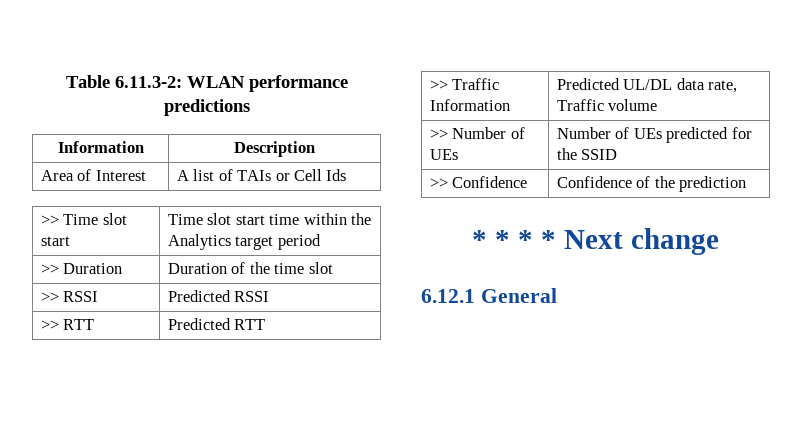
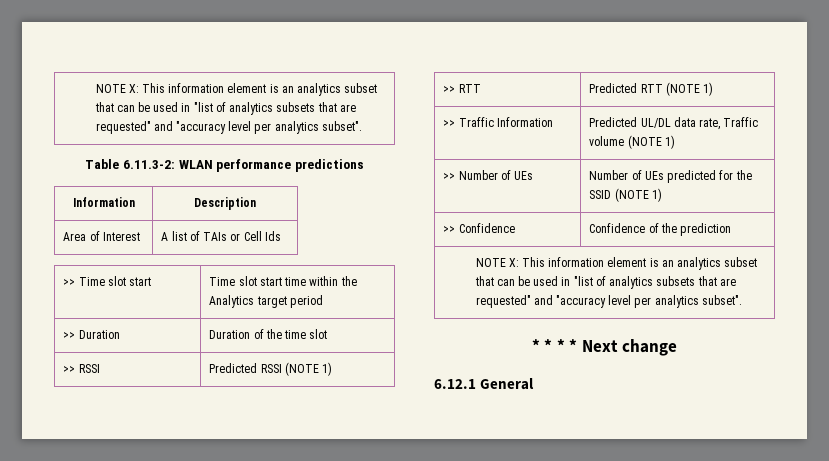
(65, 81) none -> [95,83,378,96] [94,102,356,115] [95,121,362,134] NOTE X: This information element is an analytics subset that can be used in "list of analytics subsets that are requested" and "accuracy level per analytics subset". //
(270, 296) none -> [284,362,333,376] (NOTE 1)
(266, 324) none -> [665,82,714,96] (NOTE 1)
(658, 105) none -> [627,135,675,149] (NOTE 1)
(618, 154) none -> [614,188,662,202] (NOTE 1)
(747, 184) none -> [475,257,758,270] [474,276,736,289] [475,295,742,308] // NOTE X: This information element is an analytics subset that can be used in "list of analytics subsets that are requested" and "accuracy level per analytics subset".

